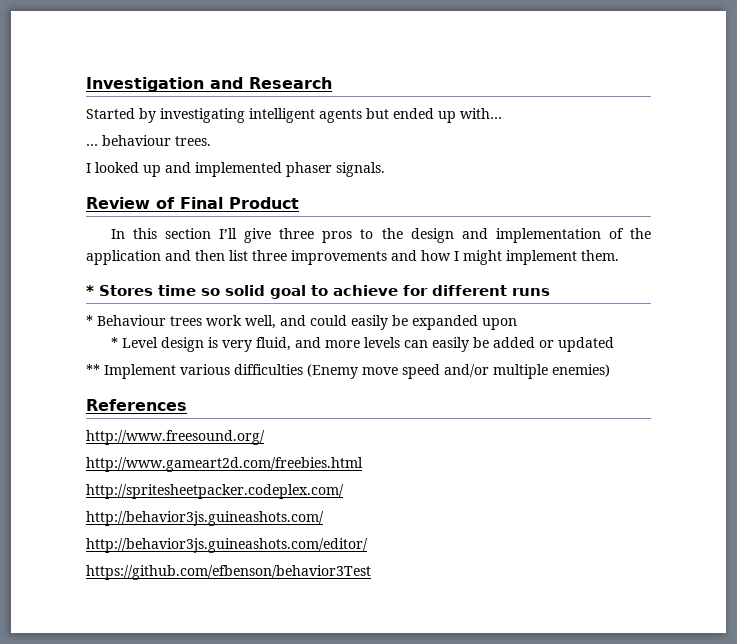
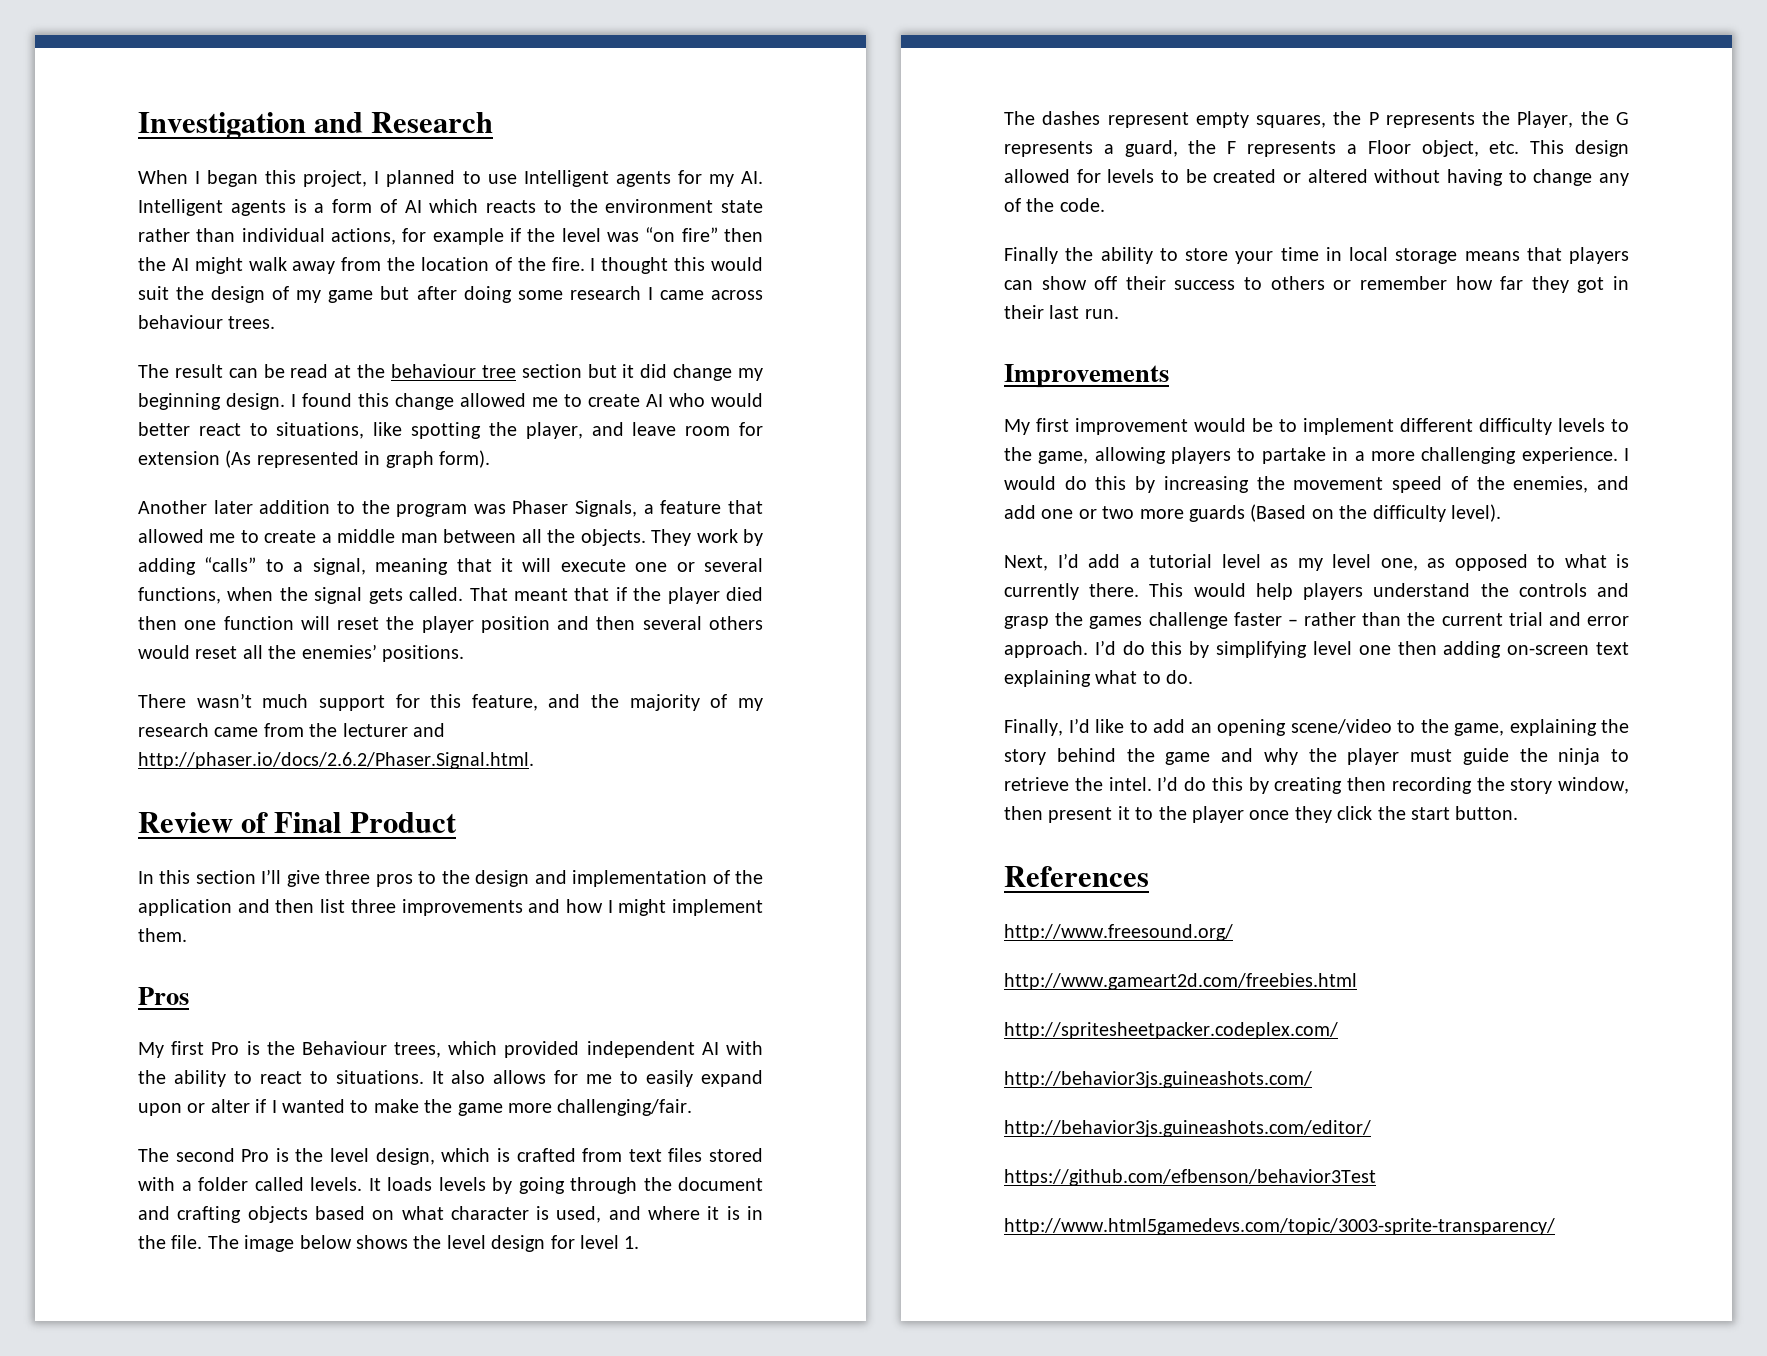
[86,108,502,123] [86,135,211,146] [86,162,385,177] Started by investigating intelligent agents but ended up with… // … behaviour trees. // I looked up and implemented phaser signals. -> [138,170,764,187] [138,199,763,216] [138,227,763,245] [138,257,763,274] [138,286,764,303] [138,315,276,329] [138,364,763,381] [138,393,763,410] [138,422,763,439] [138,450,490,468] [138,500,763,517] [138,529,763,546] [138,557,763,575] [138,587,763,604] [138,616,763,633] [138,644,464,662] [138,693,763,711] [138,723,445,737] [138,752,534,769] When I began this project, I planned to use Intelligent agents for my AI. Intelligent agents is a form of AI which reacts to the environment state rather than individual actions, for example if the level was “on fire” then the AI might walk away from the location of the fire. I thought this would suit the design of my game but after doing some research I came across behaviour trees. // The result can be read at the behaviour tree section but it did change my beginning design. I found this change allowed me to create AI who would better react to situations, like spotting the player, and leave room for extension (As represented in graph form). // Another later addition to the program was Phaser Signals, a feature that allowed me to create a middle man between all the objects. They work by adding “calls” to a signal, meaning that it will execute one or several functions, when the signal gets called. That meant that if the player died then one function will reset the player position and then several others would reset all the enemies’ positions. // There wasn’t much support for this feature, and the majority of my research came from the lecturer and http://phaser.io/docs/2.6.2/Phaser.Signal.html.
[86,285,550,299] [86,315,517,330] [110,337,614,352] [86,364,610,379] * Stores time so solid goal to achieve for different runs // * Behaviour trees work well, and could easily be expanded upon // * Level design is very fluid, and more levels can easily be added or updated // ** Implement various difficulties (Enemy move speed and/or multiple enemies) -> [138,987,189,1005] [138,1041,763,1058] [138,1070,763,1087] [138,1099,693,1116] [138,1148,763,1165] [138,1177,763,1194] [138,1206,763,1223] [138,1235,640,1252] [1004,111,1629,128] [1004,140,1629,157] [1004,169,1629,186] [1004,198,1105,212] [1004,247,1629,264] [1004,276,1630,293] [1004,305,1119,319] [1004,364,1169,388] [1004,418,1629,435] [1004,447,1629,464] [1004,476,1629,493] [1004,504,1501,522] [1004,553,1629,571] [1004,583,1629,600] [1004,612,1629,629] [1004,640,1629,658] [1004,670,1194,687] [1004,718,1629,736] [1004,748,1629,765] [1004,776,1629,794] [1004,806,1519,823] Pros // My first Pro is the Behaviour trees, which provided independent AI with the ability to react to situations. It also allows for me to easily expand upon or alter if I wanted to make the game more challenging/fair. // The second Pro is the level design, which is crafted from text files stored with a folder called levels. It loads levels by going through the document and crafting objects based on what character is used, and where it is in the file. The image below shows the level design for level 1. // The dashes represent empty squares, the P represents the Player, the G represents a guard, the F represents a Floor object, etc. This design allowed for levels to be created or altered without having to change any of the code. // Finally the ability to store your time in local storage means that players can show off their success to others or remember how far they got in their last run. // Improvements // My first improvement would be to implement different difficulty levels to the game, allowing players to partake in a more challenging experience. I would do this by increasing the movement speed of the enemies, and add one or two more guards (Based on the difficulty level). // Next, I’d add a tutorial level as my level one, as opposed to what is currently there. This would help players understand the controls and grasp the games challenge faster – rather than the current trial and error approach. I’d do this by simplifying level one then adding on-screen text explaining what to do. // Finally, I’d like to add an opening scene/video to the game, explaining the story behind the game and why the player must guide the ninja to retrieve the intel. I’d do this by creating then recording the story window, then present it to the player once they click the start button.
(371, 572) none -> [1004,1218,1555,1235] // http://www.html5gamedevs.com/topic/3003-sprite-transparency/

